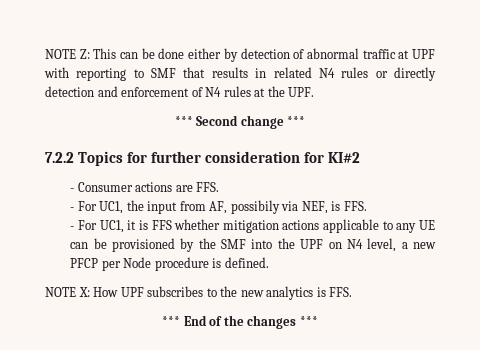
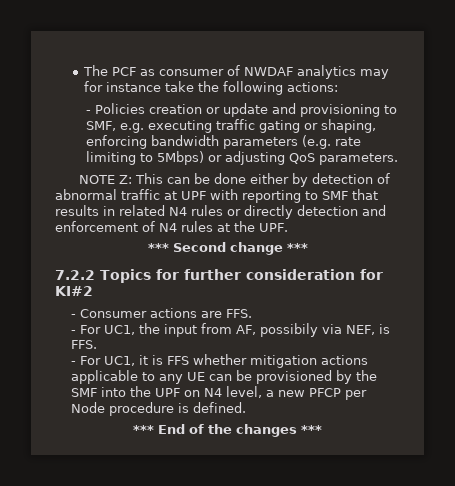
(45, 54) none -> [83,65,390,79] [84,81,339,95] [86,103,398,117] [86,119,377,133] [86,135,362,149] [86,151,399,165] The PCF as consumer of NWDAF analytics may for instance take the following actions: // - Policies creation or update and provisioning to SMF, e.g. executing traffic gating or shaping, enforcing bandwidth parameters (e.g. rate limiting to 5Mbps) or adjusting QoS parameters. //
[45,286,353,300] // NOTE X: How UPF subscribes to the new analytics is FFS. -> (246, 407) none

